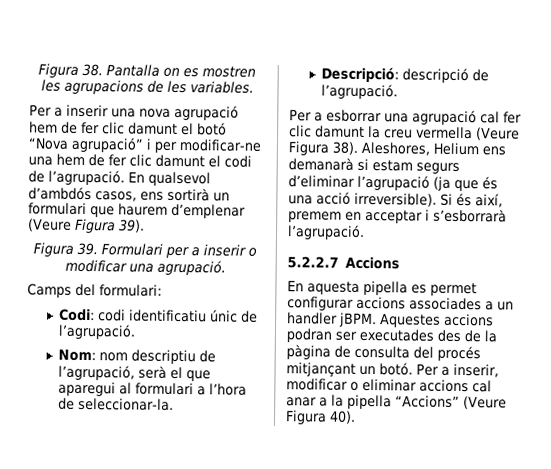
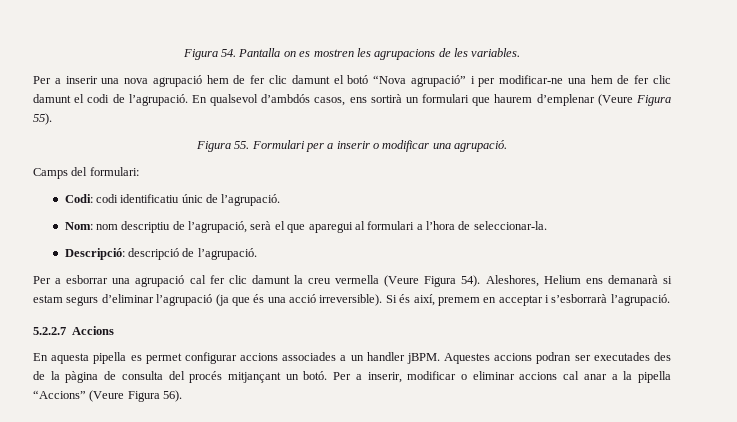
[38,63,103,78] Figura 38. -> [182,49,236,60] Figura 54.
[118,219,145,233] [33,242,98,257] 39). // Figura 39. -> [33,113,52,125] [195,141,250,152] 55). // Figura 55.
[331,141,358,155] 38). -> [461,275,481,287] 54).
[328,410,356,424] 40). -> [163,390,183,402] 56).

